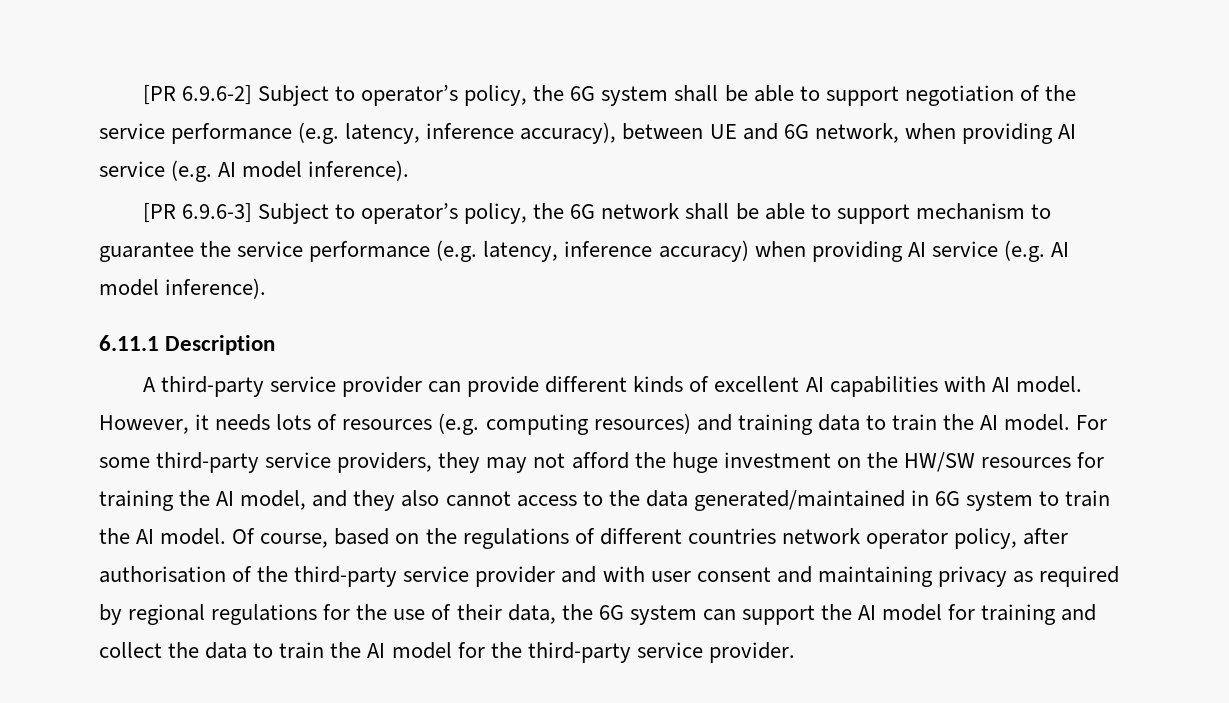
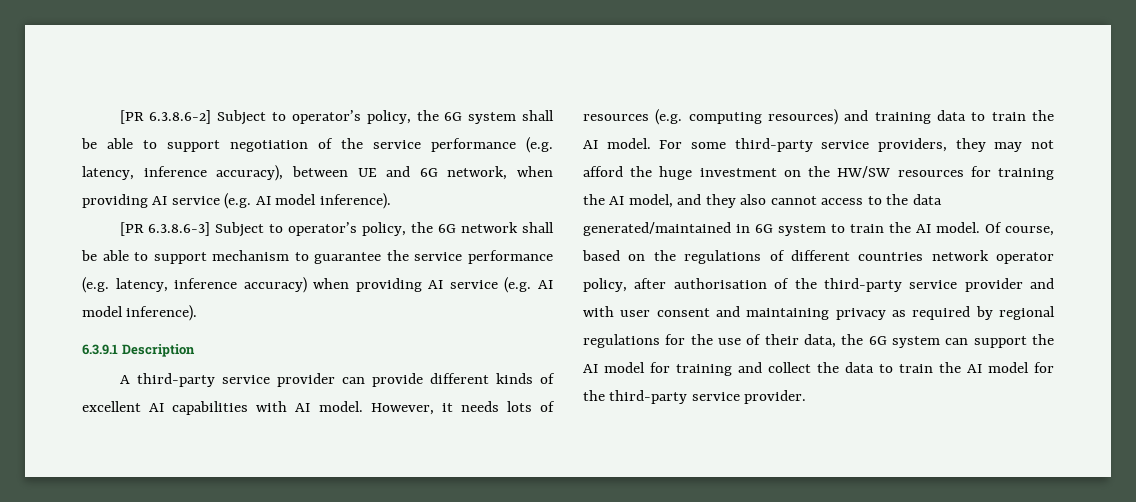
[142,85,252,105] [PR 6.9.6-2] -> [119,110,212,124] [PR 6.3.8.6-2]
[181,203,252,223] 6.9.6-3] -> [148,222,211,236] 6.3.8.6-3]
[99,335,159,351] 6.11.1 -> [82,344,118,355] 6.3.9.1

